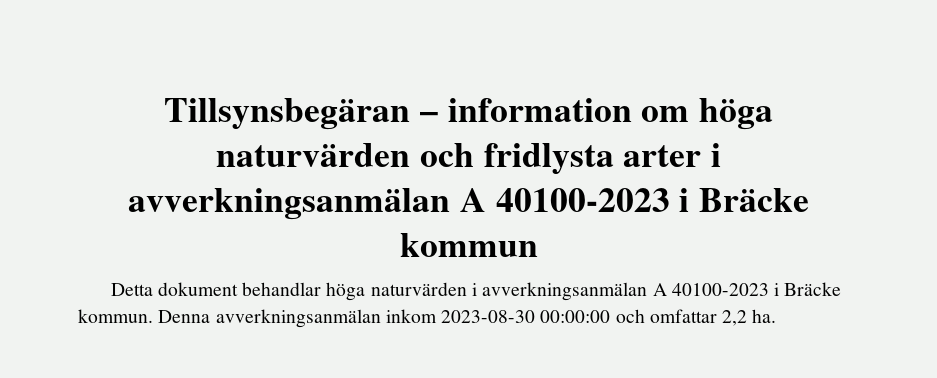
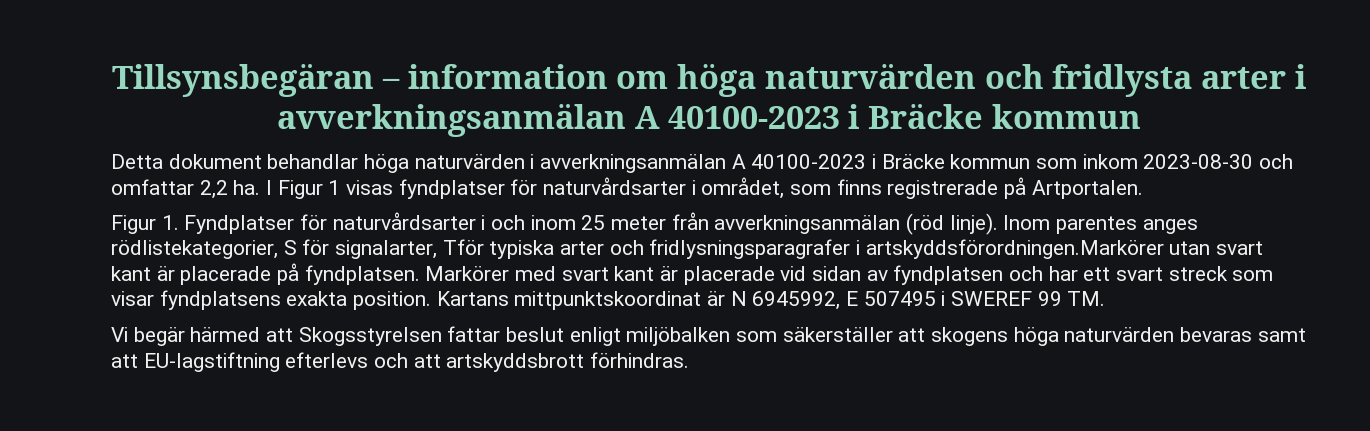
[78,309,381,328] kommun. Denna avverkningsanmälan -> [950,154,1078,169] kommun som
[540,310,611,323] 00:00:00 -> (1254, 161) none
(777, 316) none -> [266,177,1143,199] [111,212,1198,235] [111,239,1264,259] [111,263,1274,285] [111,290,1106,310] [111,326,1306,346] [111,352,690,372] I Figur 1 visas fyndplatser för naturvårdsarter i området, som finns registrerade på Artportalen. // Figur 1. Fyndplatser för naturvårdsarter i och inom 25 meter från avverkningsanmälan (röd linje). Inom parentes anges rödlistekategorier, S för signalarter, Tför typiska arter och fridlysningsparagrafer i artskyddsförordningen.Markörer utan svart kant är placerade på fyndplatsen. Markörer med svart kant är placerade vid sidan av fyndplatsen och har ett svart streck som visar fyndplatsens exakta position. Kartans mittpunktskoordinat är N 6945992, E 507495 i SWEREF 99 TM. // Vi begär härmed att Skogsstyrelsen fattar beslut enligt miljöbalken som säkerställer att skogens höga naturvärden bevaras samt att EU-lagstiftning efterlevs och att artskyddsbrott förhindras.

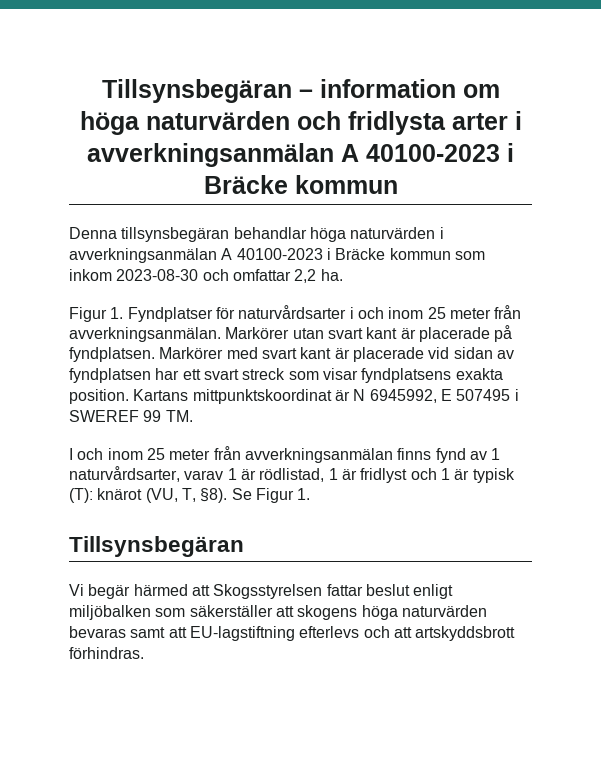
[111,154,262,169] Detta dokument -> [69,227,230,242] Denna tillsynsbegäran
[266,177,1143,199] I Figur 1 visas fyndplatser för naturvårdsarter i området, som finns registrerade på Artportalen. -> (343, 275) none
[714,213,1198,235] [111,239,1164,259] avverkningsanmälan (röd linje). Inom parentes anges rödlistekategorier, S för signalarter, Tför typiska arter och fridlysningsparagrafer i artskyddsförordningen.Markörer -> [69,327,290,342] avverkningsanmälan. Markörer
[1009,266,1044,281] och -> (151, 375) none
(1106, 298) none -> [69,446,501,463] [69,466,515,483] [69,488,311,503] [69,536,244,557] // I och inom 25 meter från avverkningsanmälan finns fynd av 1 naturvårdsarter, varav 1 är rödlistad, 1 är fridlyst och 1 är typisk (T): knärot (VU, T, §8). Se Figur 1. // Tillsynsbegäran

